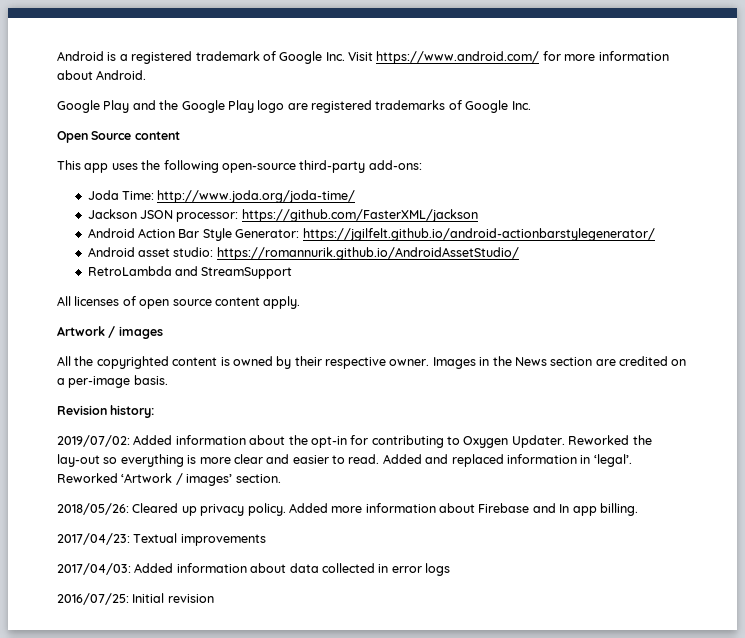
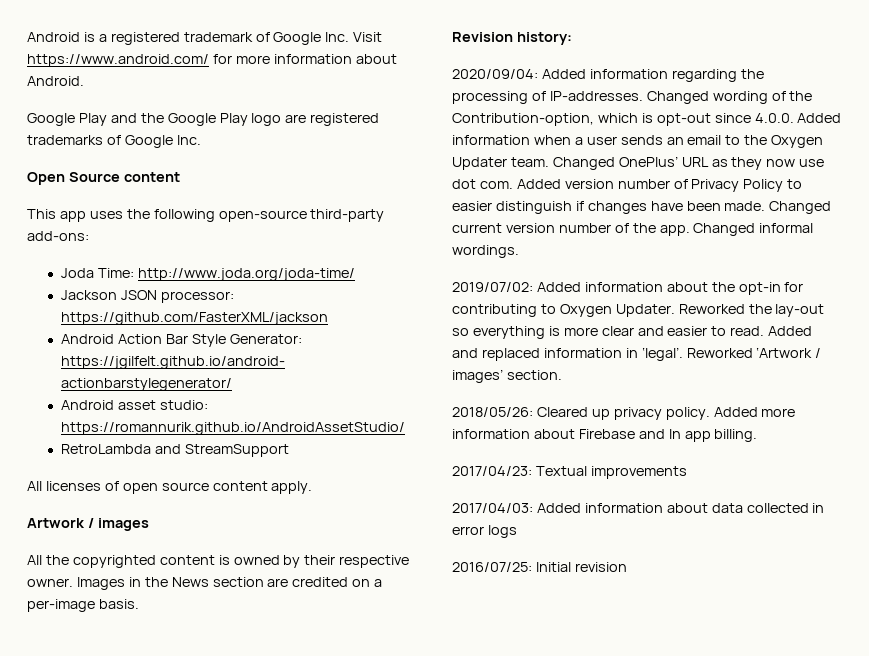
(155, 411) none -> [452,69,764,82] [452,91,813,104] [452,113,842,126] [452,135,824,148] [452,156,825,170] [452,179,803,192] [452,201,832,214] [452,223,814,236] [452,245,519,258] // 2020/09/04: Added information regarding the processing of IP-addresses. Changed wording of the Contribution-option, which is opt-out since 4.0.0. Added information when a user sends an email to the Oxygen Updater team. Changed OnePlus’ URL as they now use dot com. Added version number of Privacy Policy to easier distinguish if changes have been made. Changed current version number of the app. Changed informal wordings.

